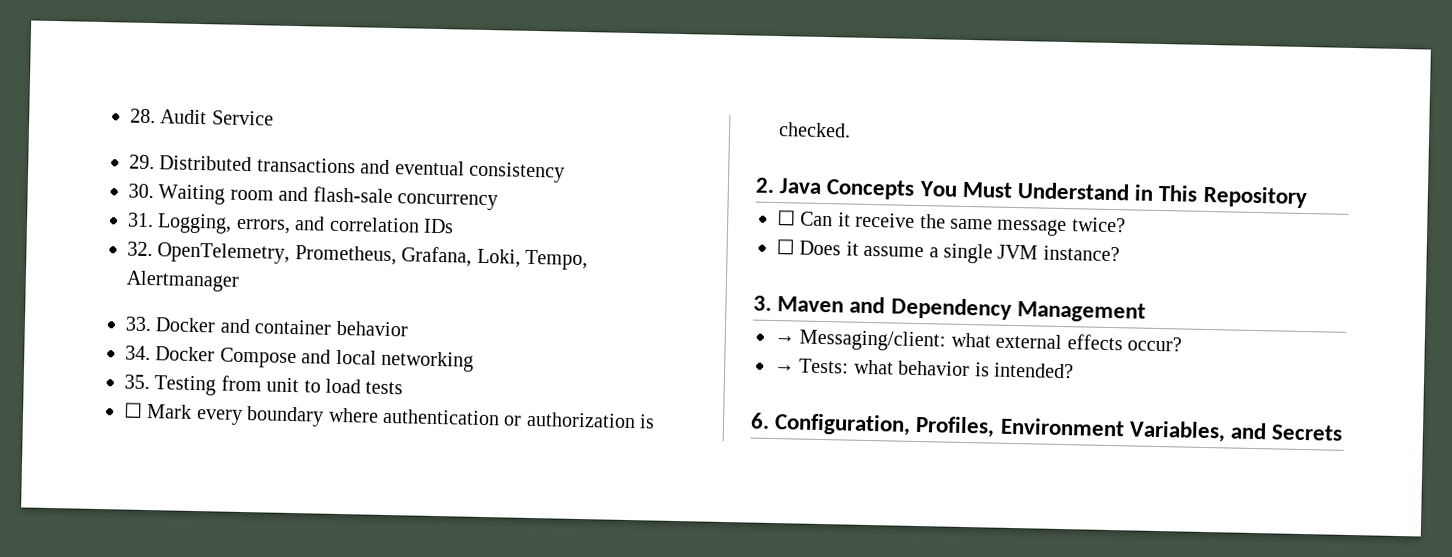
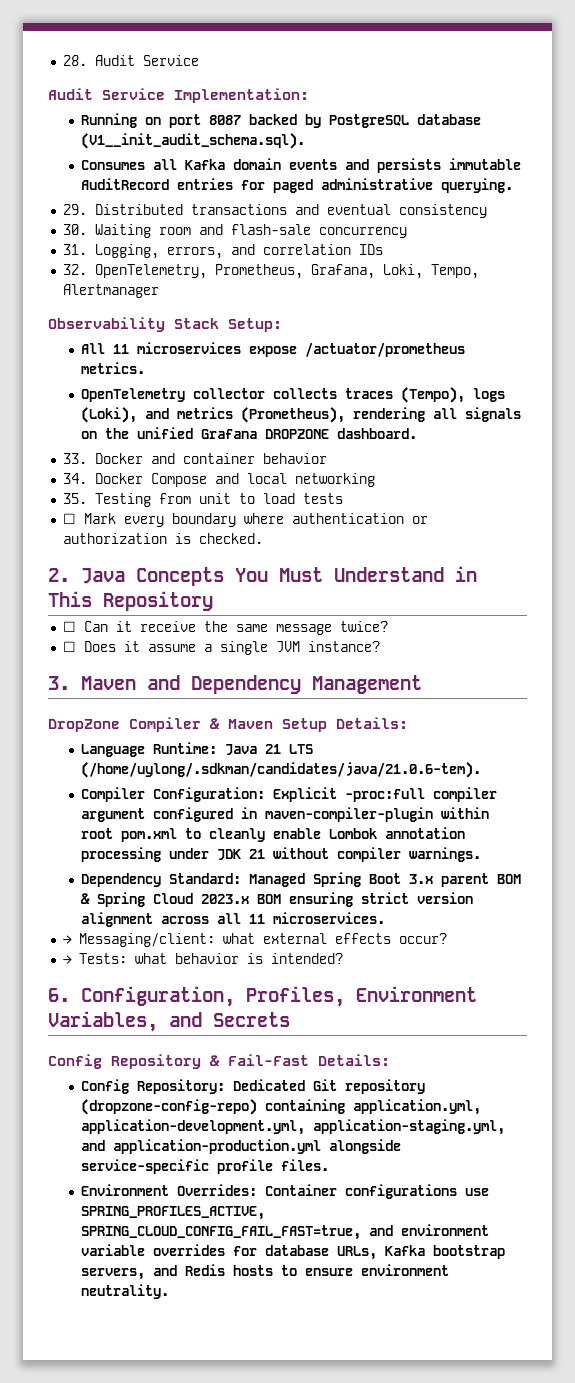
(274, 118) none -> [48,88,309,103] [80,113,481,128] [80,133,305,149] [80,158,521,173] [80,178,513,193] // Audit Service Implementation: // Running on port 8087 backed by PostgreSQL database (V1__init_audit_schema.sql). // Consumes all Kafka domain events and persists immutable AuditRecord entries for paged administrative querying.
(240, 281) none -> [48,317,282,332] [80,342,465,357] [80,362,145,374] [80,387,505,403] [80,407,521,423] [80,427,417,439] // Observability Stack Setup: // All 11 microservices expose /actuator/prometheus metrics. // OpenTelemetry collector collects traces (Tempo), logs (Loki), and metrics (Prometheus), rendering all signals on the unified Grafana DROPZONE dashboard.
(1146, 312) none -> [48,717,408,732] [80,742,313,757] [80,762,481,778] [80,787,497,802] [80,807,489,822] [80,827,465,842] [80,847,481,862] [80,872,521,887] [79,892,473,907] [80,912,385,927] // DropZone Compiler & Maven Setup Details: // Language Runtime: Java 21 LTS (/home/uylong/.sdkman/candidates/java/21.0.6-tem). // Compiler Configuration: Explicit -proc:full compiler argument configured in maven-compiler-plugin within root pom.xml to cleanly enable Lombok annotation processing under JDK 21 without compiler warnings. // Dependency Standard: Managed Spring Boot 3.x parent BOM & Spring Cloud 2023.x BOM ensuring strict version alignment across all 11 microservices.
(1344, 432) none -> [48,1054,390,1069] [80,1079,425,1094] [80,1099,481,1115] [80,1119,505,1135] [80,1139,401,1154] [80,1159,329,1174] [80,1184,489,1199] [80,1206,265,1220] [80,1224,489,1240] [80,1244,505,1260] [80,1264,449,1280] [80,1284,169,1299] // Config Repository & Fail-Fast Details: // Config Repository: Dedicated Git repository (dropzone-config-repo) containing application.yml, application-development.yml, application-staging.yml, and application-production.yml alongside service-specific profile files. // Environment Overrides: Container configurations use SPRING_PROFILES_ACTIVE, SPRING_CLOUD_CONFIG_FAIL_FAST=true, and environment variable overrides for database URLs, Kafka bootstrap servers, and Redis hosts to ensure environment neutrality.

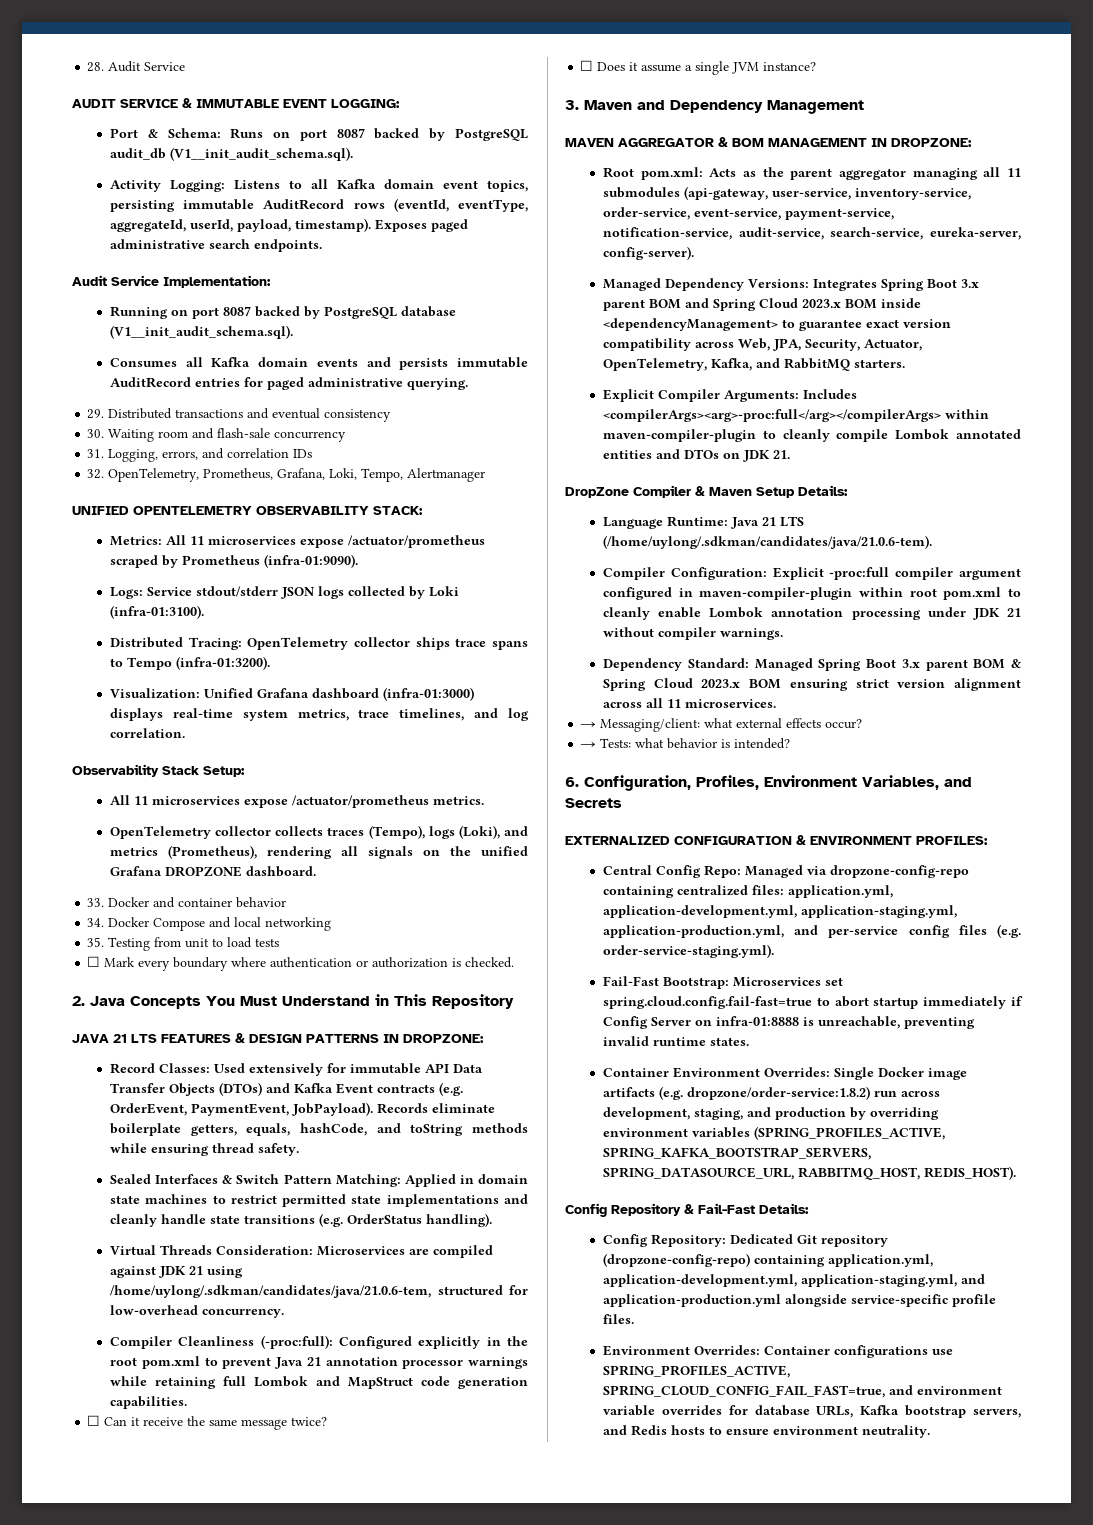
(199, 60) none -> [72,98,400,108] [110,128,528,141] [110,147,354,161] [110,179,528,192] [110,198,528,212] [110,218,469,232] [110,239,323,252] // AUDIT SERVICE & IMMUTABLE EVENT LOGGING: // Port & Schema: Runs on port 8087 backed by PostgreSQL audit_db (V1__init_audit_schema.sql). // Activity Logging: Listens to all Kafka domain event topics, persisting immutable AuditRecord rows (eventId, eventType, aggregateId, userId, payload, timestamp). Exposes paged administrative search endpoints.
(159, 291) none -> [72,506,423,515] [110,535,486,548] [110,554,359,568] [110,586,460,599] [110,605,205,619] [110,637,528,650] [110,656,271,670] [110,687,475,701] [110,708,529,721] [110,728,186,738] // UNIFIED OPENTELEMETRY OBSERVABILITY STACK: // Metrics: All 11 microservices expose /actuator/prometheus scraped by Prometheus (infra-01:9090). // Logs: Service stdout/stderr JSON logs collected by Loki (infra-01:3100). // Distributed Tracing: OpenTelemetry collector ships trace spans to Tempo (infra-01:3200). // Visualization: Unified Grafana dashboard (infra-01:3000) displays real-time system metrics, trace timelines, and log correlation.
(213, 601) none -> [72,1033,484,1043] [110,1063,484,1076] [110,1082,464,1096] [110,1102,496,1116] [110,1123,528,1136] [110,1143,300,1156] [110,1174,528,1187] [110,1194,528,1207] [110,1213,493,1227] [110,1245,494,1258] [110,1266,244,1278] [110,1285,528,1298] [110,1305,285,1318] [110,1335,528,1349] [110,1356,528,1369] [110,1376,528,1389] [110,1396,188,1409] // JAVA 21 LTS FEATURES & DESIGN PATTERNS IN DROPZONE: // Record Classes: Used extensively for immutable API Data Transfer Objects (DTOs) and Kafka Event contracts (e.g. OrderEvent, PaymentEvent, JobPayload). Records eliminate boilerplate getters, equals, hashCode, and toString methods while ensuring thread safety. // Sealed Interfaces & Switch Pattern Matching: Applied in domain state machines to restrict permitted state implementations and cleanly handle state transitions (e.g. OrderStatus handling). // Virtual Threads Consideration: Microservices are compiled against JDK 21 using /home/uylong/.sdkman/candidates/java/21.0.6-tem, structured for low-overhead concurrency. // Compiler Cleanliness (-proc:full): Configured explicitly in the root pom.xml to prevent Java 21 annotation processor warnings while retaining full Lombok and MapStruct code generation capabilities.
(422, 684) none -> [565,137,972,147] [603,167,1021,180] [603,186,972,200] [603,207,895,220] [603,227,1021,240] [603,246,695,260] [603,278,980,291] [603,298,922,311] [603,318,952,331] [603,338,923,351] [603,358,906,371] [603,389,858,402] [603,409,990,422] [603,429,1021,442] [603,449,791,462] // MAVEN AGGREGATOR & BOM MANAGEMENT IN DROPZONE: // Root pom.xml: Acts as the parent aggregator managing all 11 submodules (api-gateway, user-service, inventory-service, order-service, event-service, payment-service, notification-service, audit-service, search-service, eureka-server, config-server). // Managed Dependency Versions: Integrates Spring Boot 3.x parent BOM and Spring Cloud 2023.x BOM inside <dependencyManagement> to guarantee exact version compatibility across Web, JPA, Security, Actuator, OpenTelemetry, Kafka, and RabbitMQ starters. // Explicit Compiler Arguments: Includes <compilerArgs><arg>-proc:full</arg></compilerArgs> within maven-compiler-plugin to cleanly compile Lombok annotated entities and DTOs on JDK 21.
(290, 1019) none -> [565,835,988,845] [603,865,970,878] [603,885,894,898] [603,905,958,918] [603,924,1021,938] [603,944,775,958] [603,976,844,989] [603,996,1023,1009] [603,1016,976,1029] [603,1036,750,1046] [603,1067,968,1080] [603,1086,941,1100] [603,1107,940,1120] [603,1126,946,1140] [603,1147,872,1160] [603,1166,1017,1180] // EXTERNALIZED CONFIGURATION & ENVIRONMENT PROFILES: // Central Config Repo: Managed via dropzone-config-repo containing centralized files: application.yml, application-development.yml, application-staging.yml, application-production.yml, and per-service config files (e.g. order-service-staging.yml). // Fail-Fast Bootstrap: Microservices set spring.cloud.config.fail-fast=true to abort startup immediately if Config Server on infra-01:8888 is unreachable, preventing invalid runtime states. // Container Environment Overrides: Single Docker image artifacts (e.g. dropzone/order-service:1.8.2) run across development, staging, and production by overriding environment variables (SPRING_PROFILES_ACTIVE, SPRING_KAFKA_BOOTSTRAP_SERVERS, SPRING_DATASOURCE_URL, RABBITMQ_HOST, REDIS_HOST).

